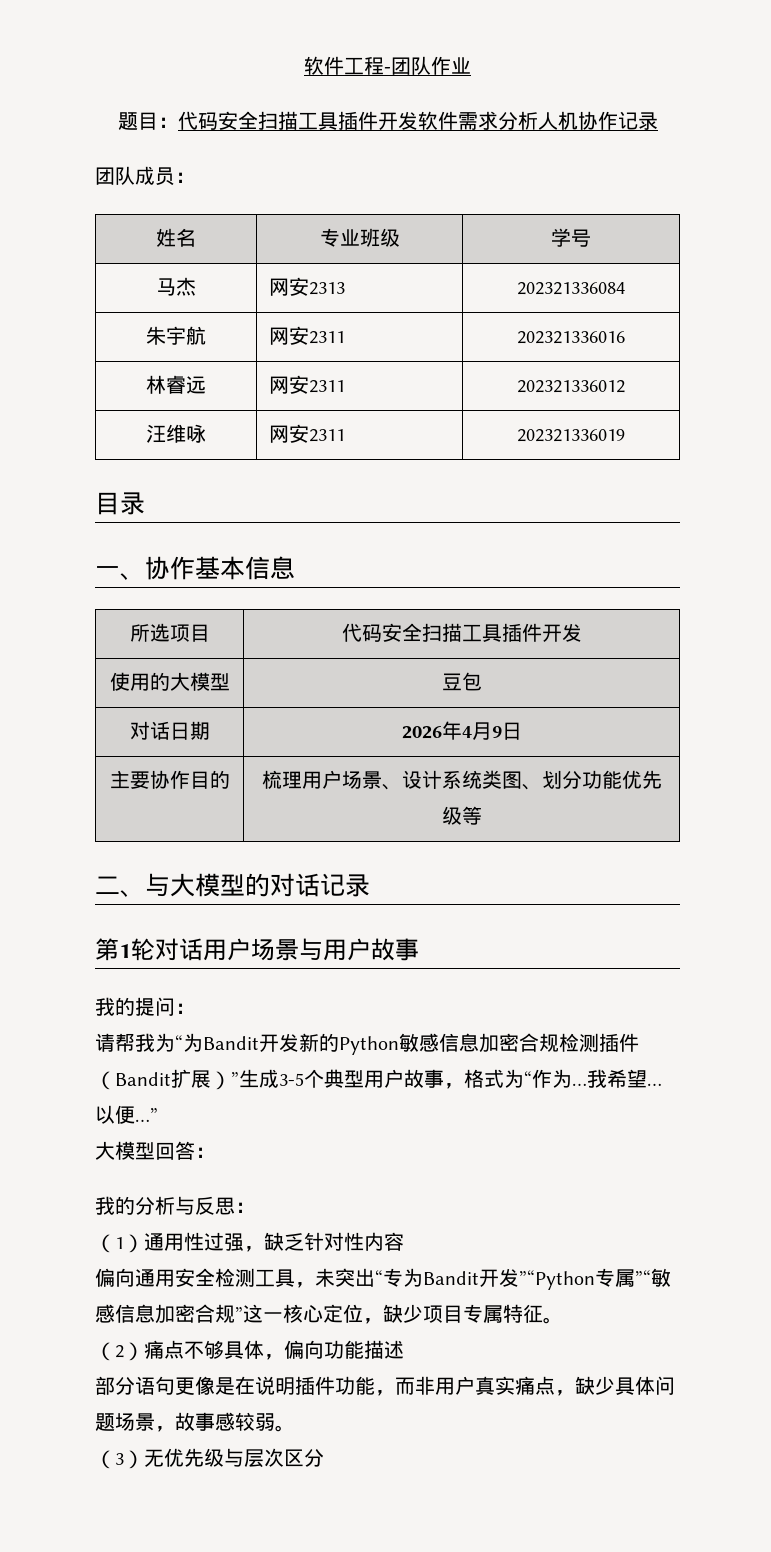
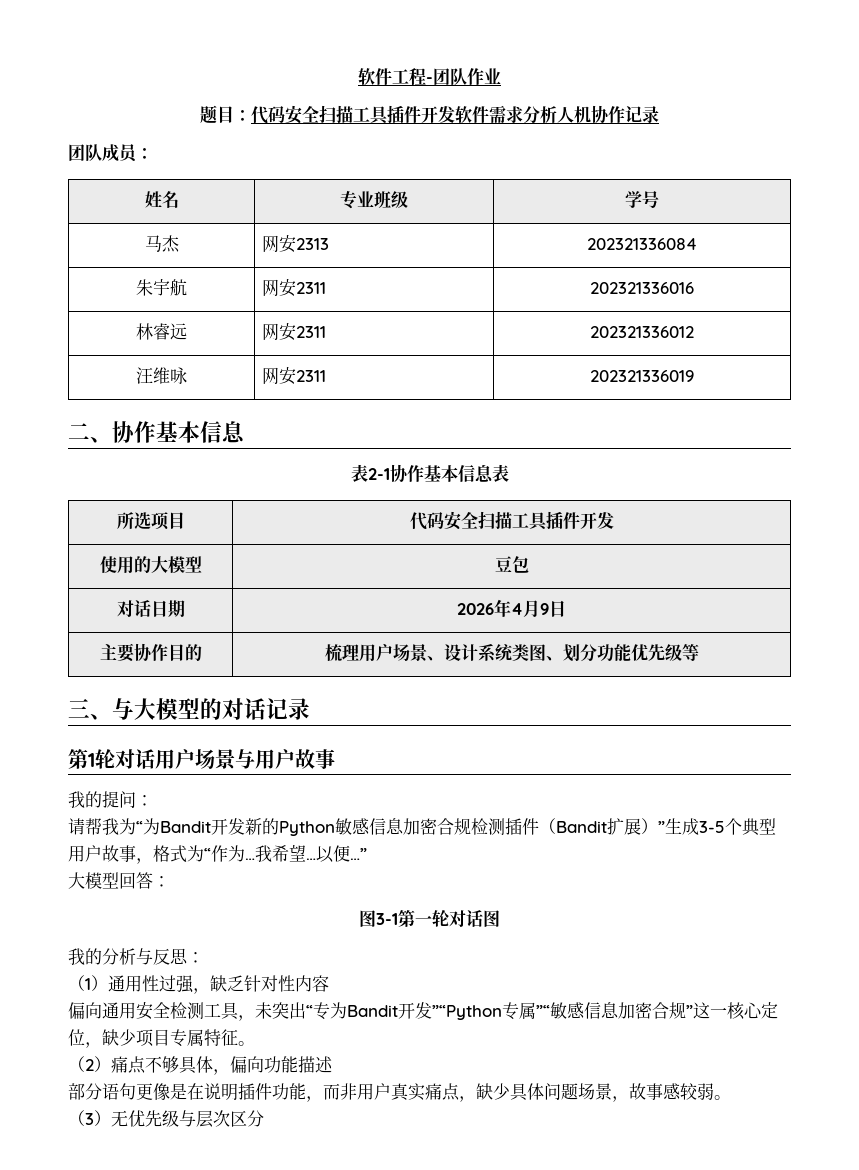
[95,492,145,515] [95,566,120,577] 目录 // 一 -> [68,423,90,440] 二
(295, 567) none -> [350,464,509,483] // 表2-1协作基本信息表
[95,876,120,894] 二 -> [68,698,90,718] 三
(215, 1152) none -> [359,909,500,927] // 图3-1第一轮对话图

